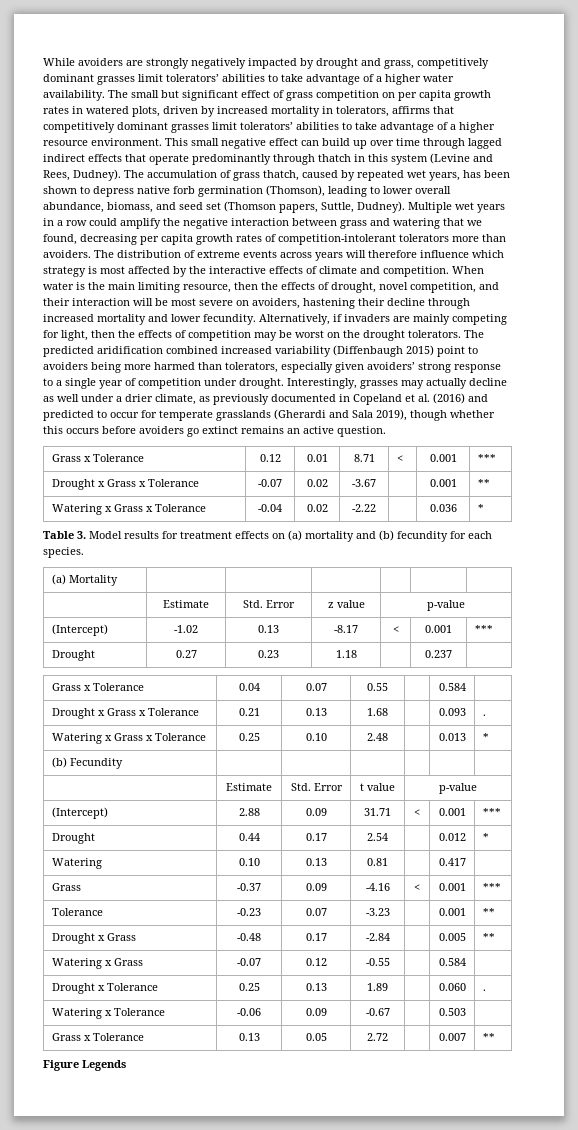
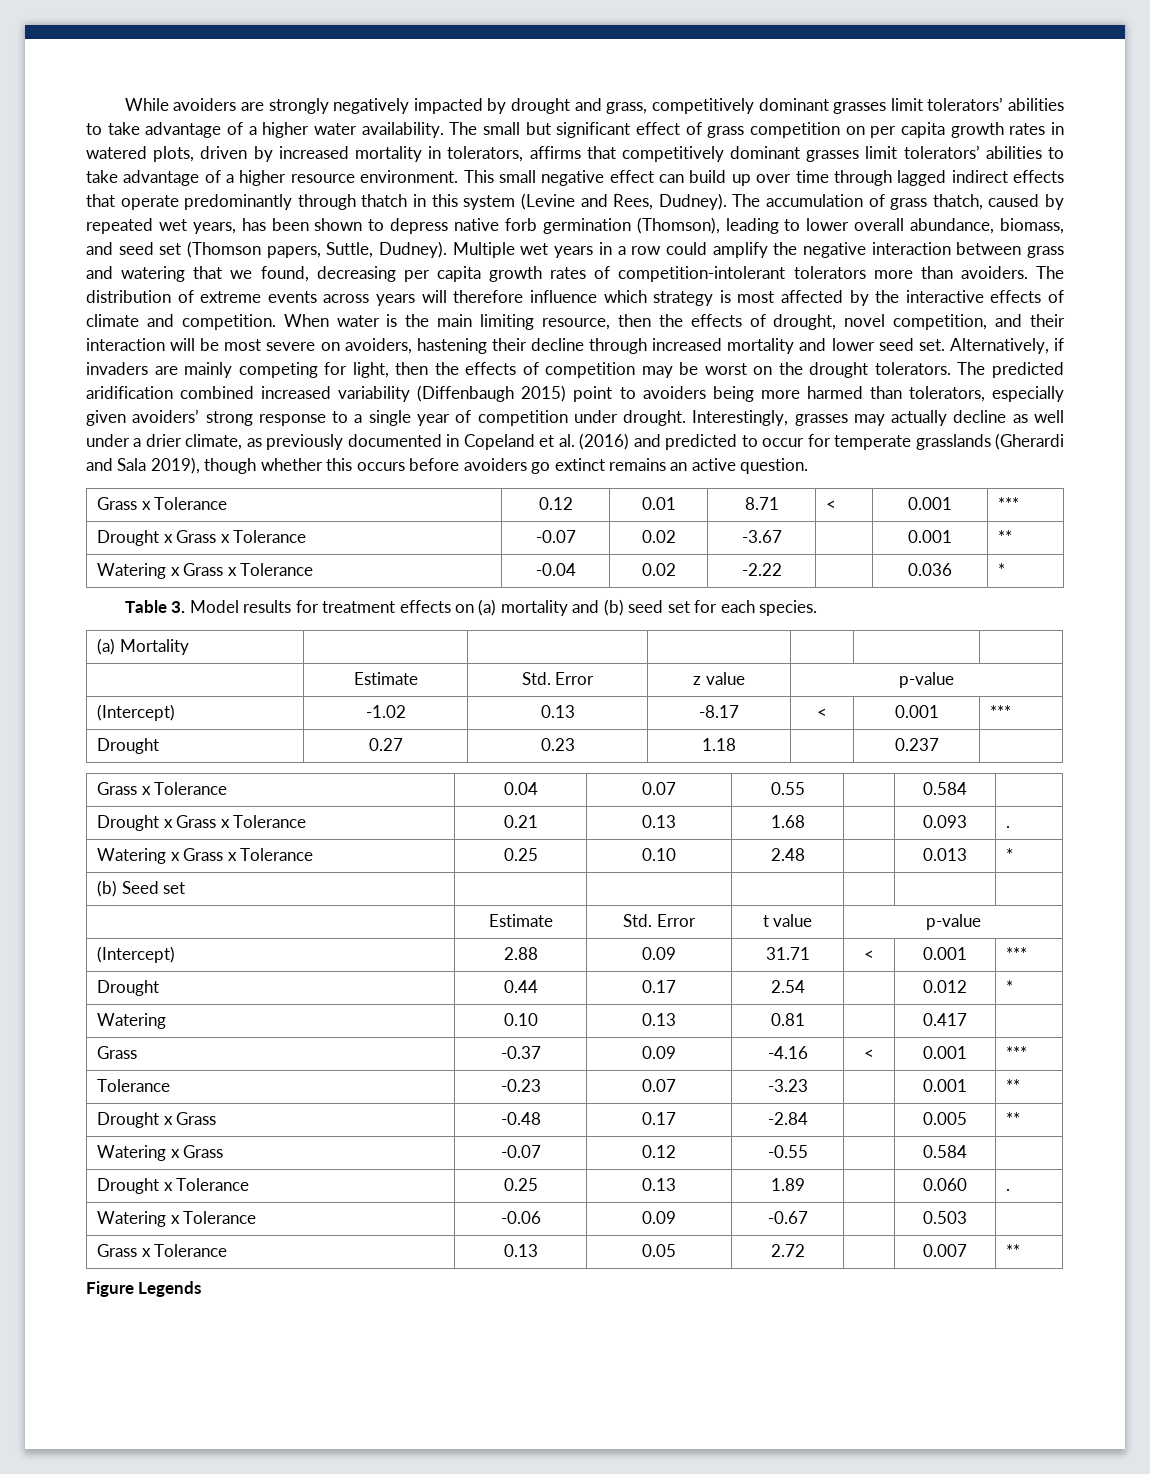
[203,314,256,325] fecundity. -> [878,338,945,351] seed set.
[397,531,448,542] fecundity -> [628,600,690,613] seed set
[69,758,123,769] Fecundity -> [121,881,186,894] Seed set

